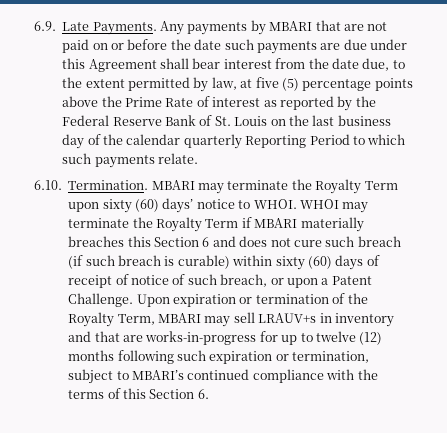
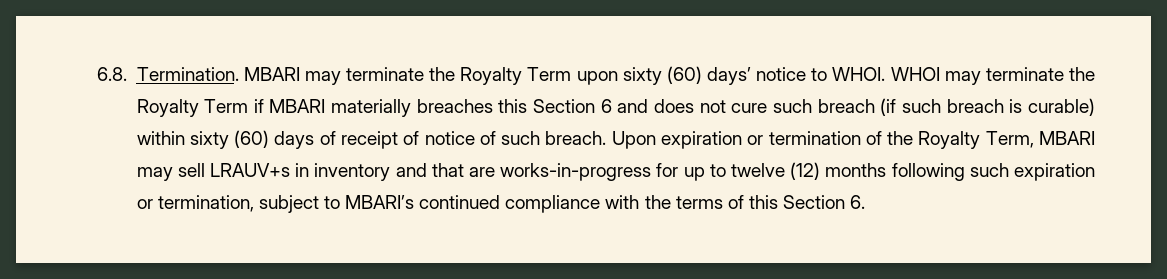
[34,20,388,35] [62,39,407,54] [62,58,405,72] [62,77,413,92] [62,96,376,111] [62,115,391,126] [62,134,406,149] [62,153,198,168] [34,180,62,190] 6.9. Late Payments. Any payments by MBARI that are not paid on or before the date such payments are due under this Agreement shall bear interest from the date due, to the extent permitted by law, at five (5) percentage points above the Prime Rate of interest as reported by the Federal Reserve Bank of St. Louis on the last business day of the calendar quarterly Reporting Period to which such payments relate. // 6.10. -> [97,67,127,81] 6.8.
[220,274,372,288] [68,293,134,307] breach, or upon a Patent Challenge. -> [545,131,607,145] breach.

